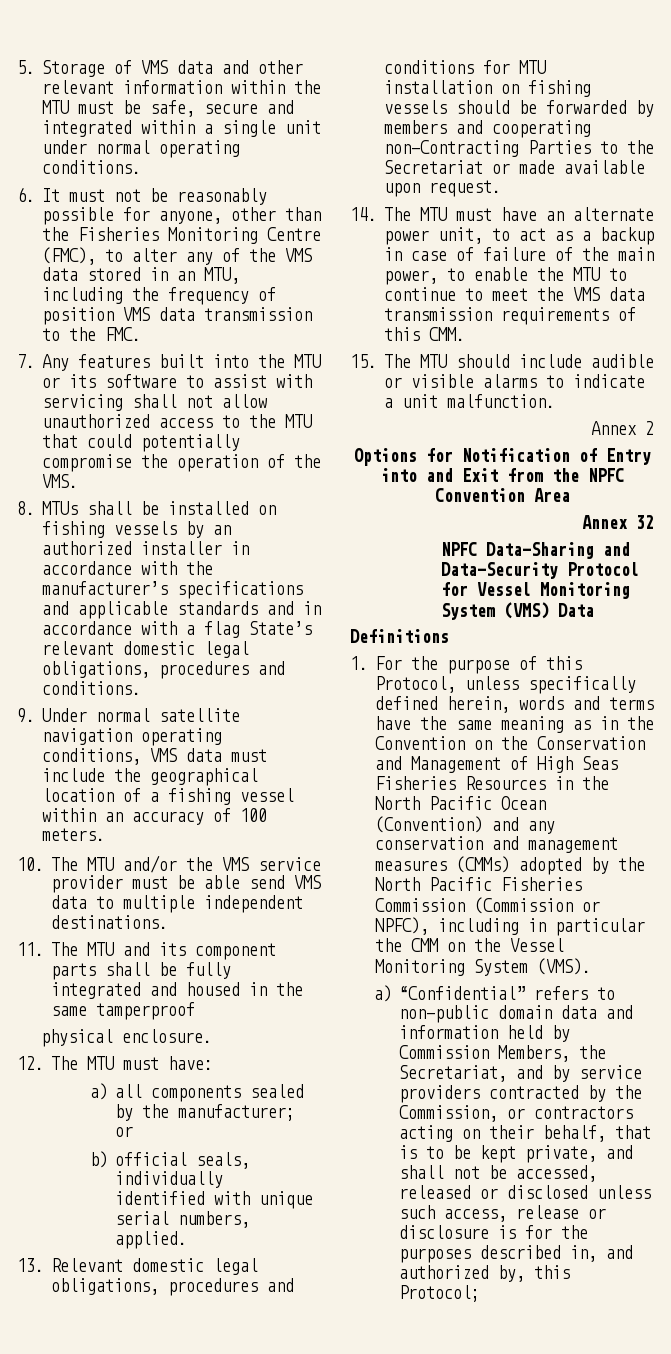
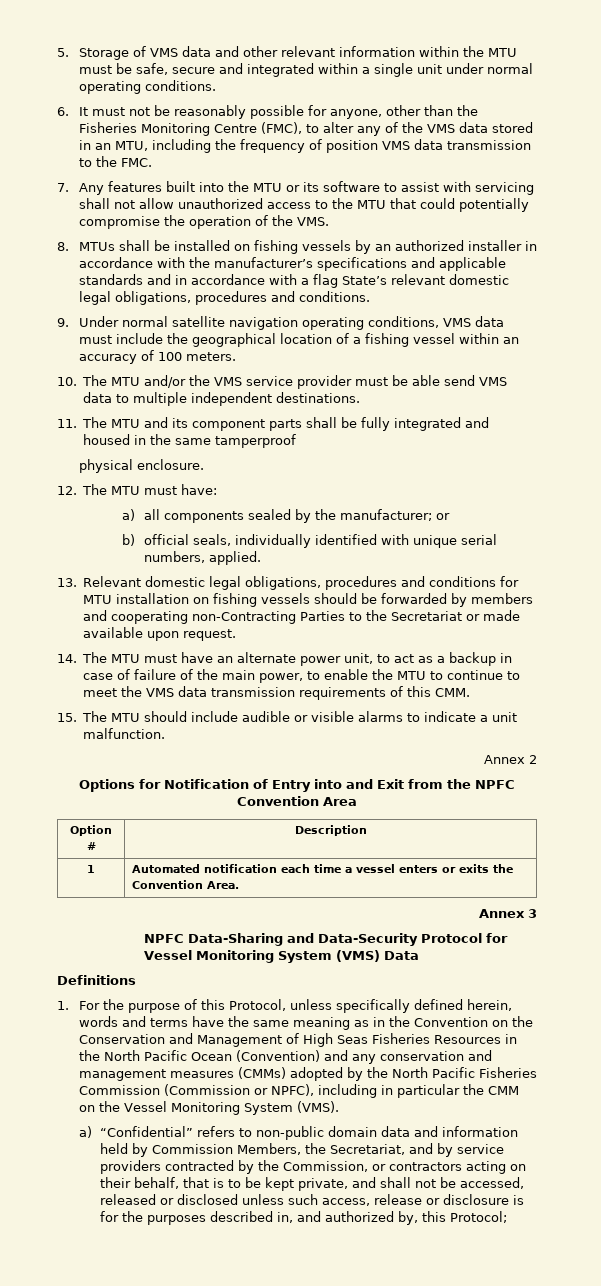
[582,515,654,529] // Annex 32 -> [70,825,112,836] [86,842,96,850] [294,825,367,836] [87,865,95,873] [131,864,513,873] [131,880,239,889] [479,909,537,918] // Option # | Description // 1 | Automated notification each time a vessel enters or exits the Convention Area. // Annex 3

